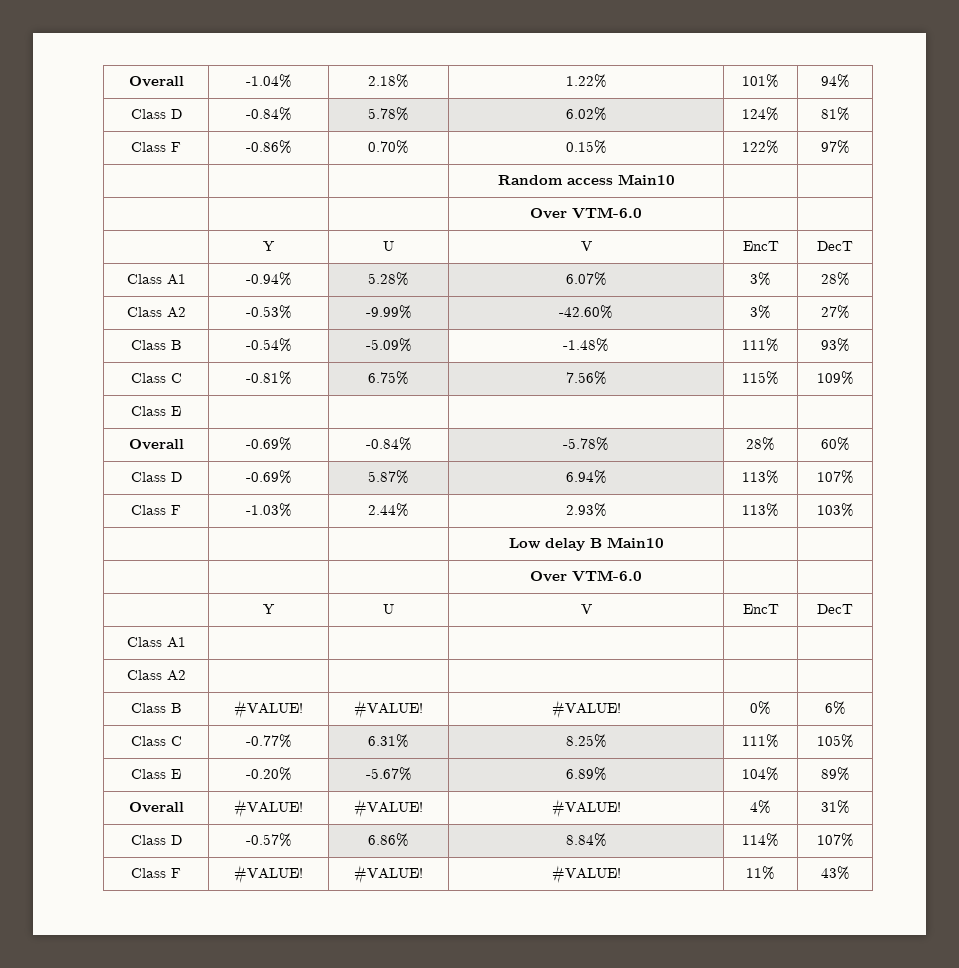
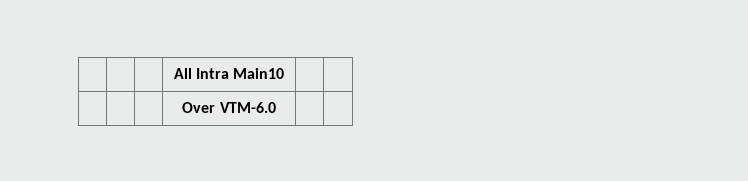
[128,76,184,87] [245,74,292,88] [368,74,409,88] [565,74,607,88] [742,74,779,88] [820,74,850,88] [130,109,182,119] [245,107,292,121] [368,107,409,121] [565,107,607,121] [742,107,779,121] [820,107,850,121] [131,142,181,152] [245,140,292,154] [368,140,409,154] [565,140,607,154] [742,140,779,154] [820,140,850,154] [497,174,675,185] [530,207,642,219] [263,241,275,251] [383,241,394,251] [580,241,592,251] [742,241,779,251] [817,241,853,251] [126,274,186,285] [245,272,292,286] [368,272,409,286] [565,272,607,286] [750,272,771,286] [820,272,850,286] [126,307,186,318] [245,305,292,319] [365,305,412,319] [559,305,613,319] [750,305,771,319] [820,305,850,319] [130,340,182,350] [245,338,292,352] [365,338,412,352] [563,338,609,352] [742,338,779,352] [820,338,850,352] [130,373,182,383] [245,371,292,385] [368,371,409,385] [565,371,607,385] [742,371,779,385] [816,371,854,385] [131,406,181,416] [128,439,184,450] [245,437,292,451] [365,437,412,451] [563,437,609,451] [746,437,775,451] [820,437,850,451] [130,472,182,482] [245,470,292,484] [368,470,409,484] [565,470,607,484] [742,470,779,484] [816,470,854,484] [131,505,181,515] [245,503,292,517] [368,503,409,517] [565,503,607,517] [742,503,779,517] [816,503,854,517] [508,537,664,551] [530,570,642,582] [263,604,275,614] [383,604,394,614] [580,604,592,614] [742,604,779,614] [817,604,853,614] [126,637,186,648] [126,670,186,681] [130,703,182,713] [234,700,303,719] [354,700,423,719] [551,700,621,719] [750,701,771,715] [824,701,846,715] [130,736,182,746] [245,734,292,748] [368,734,409,748] [565,734,607,748] [742,734,779,748] [816,734,854,748] [131,769,181,779] [245,767,292,781] [365,767,412,781] [565,767,607,781] [742,767,779,781] [820,767,850,781] [128,802,184,813] [234,799,303,818] [354,799,423,818] [551,799,621,818] [750,800,771,814] [820,800,850,814] [130,835,182,845] [245,833,292,847] [368,833,409,847] [565,833,607,847] [742,833,779,847] [816,833,854,847] [131,868,181,878] [234,865,303,884] [354,865,423,884] [551,865,621,884] [746,866,775,880] [820,866,850,880] Overall | -1.04% | 2.18% | 1.22% | 101% | 94% // Class D | -0.84% | 5.78% | 6.02% | 124% | 81% // Class F | -0.86% | 0.70% | 0.15% | 122% | 97% // | | | Random access Main10 | | // | | | Over VTM-6.0 | | // | Y | U | V | EncT | DecT // Class A1 | -0.94% | 5.28% | 6.07% | 3% | 28% // Class A2 | -0.53% | -9.99% | -42.60% | 3% | 27% // Class B | -0.54% | -5.09% | -1.48% | 111% | 93% // Class C | -0.81% | 6.75% | 7.56% | 115% | 109% // Class E | | | | | // Overall | -0.69% | -0.84% | -5.78% | 28% | 60% // Class D | -0.69% | 5.87% | 6.94% | 113% | 107% // Class F | -1.03% | 2.44% | 2.93% | 113% | 103% // | | | Low delay B Main10 | | // | | | Over VTM-6.0 | | // | Y | U | V | EncT | DecT // Class A1 | | | | | // Class A2 | | | | | // Class B | #VALUE! | #VALUE! | #VALUE! | 0% | 6% // Class C | -0.77% | 6.31% | 8.25% | 111% | 105% // Class E | -0.20% | -5.67% | 6.89% | 104% | 89% // Overall | #VALUE! | #VALUE! | #VALUE! | 4% | 31% // Class D | -0.57% | 6.86% | 8.84% | 114% | 107% // Class F | #VALUE! | #VALUE! | #VALUE! | 11% | 43% -> [173,68,285,79] [182,102,276,113] | | | All Intra Main10 | | // | | | Over VTM-6.0 | |

